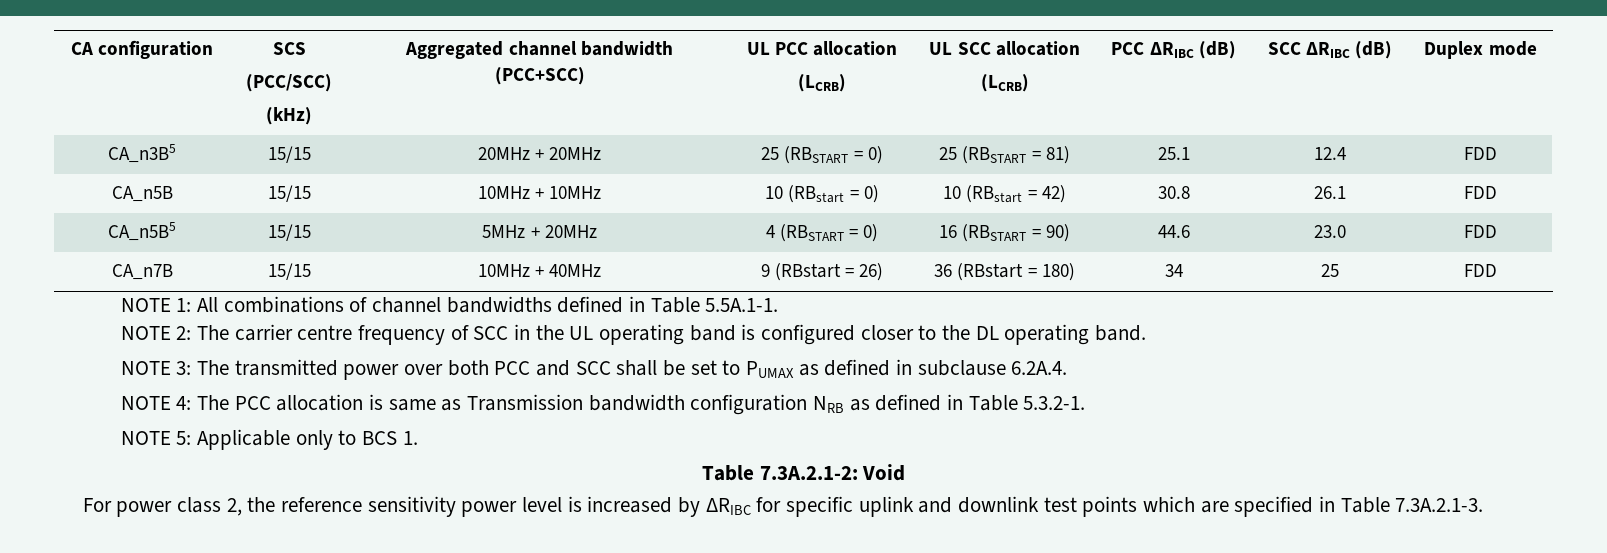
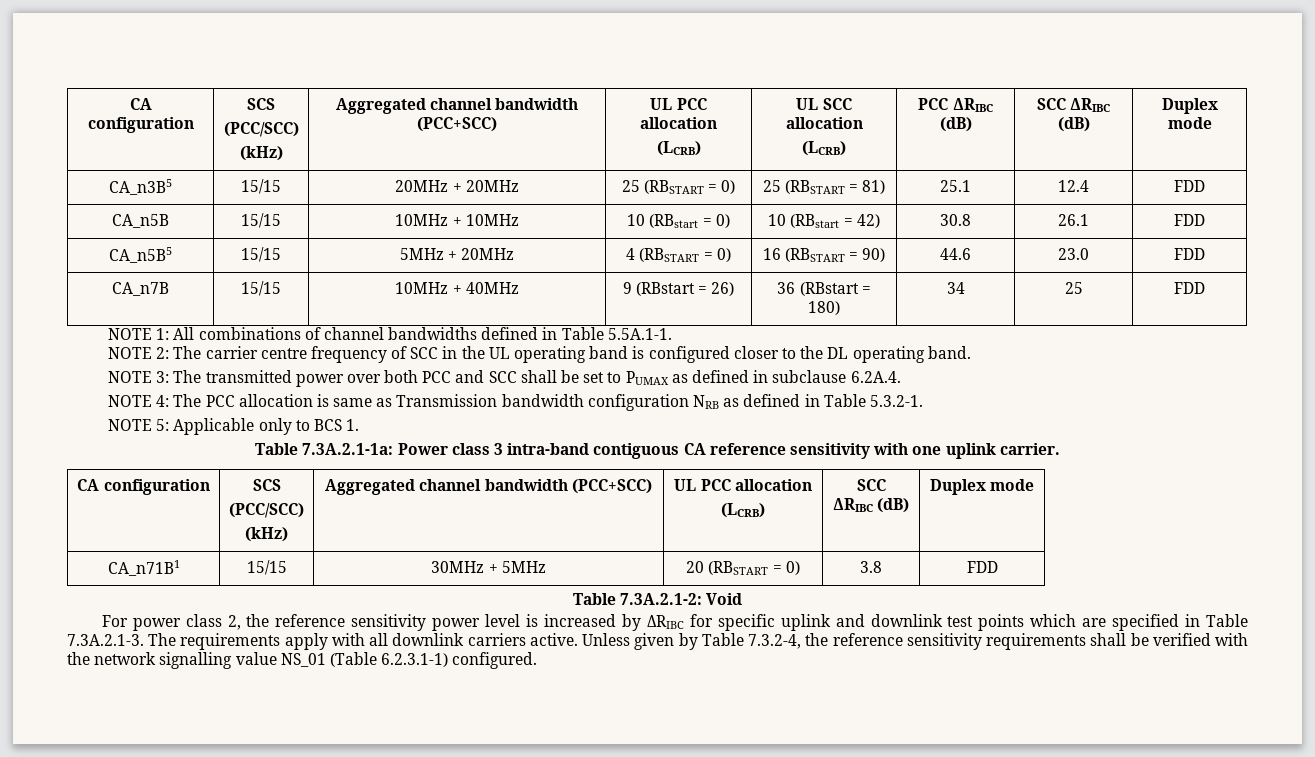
(418, 438) none -> [255,443,1060,459] [77,479,210,495] [252,479,281,491] [229,503,304,518] [245,527,288,542] [325,479,652,495] [674,479,812,491] [721,503,765,518] [856,479,886,491] [832,498,910,513] [929,479,1035,495] [107,560,180,576] [246,560,287,575] [431,561,546,573] [686,561,800,575] [860,561,882,573] [966,561,998,573] // Table 7.3A.2.1-1a: Power class 3 intra-band contiguous CA reference sensitivity with one uplink carrier. // CA configuration | SCS // (PCC/SCC) // (kHz) | Aggregated channel bandwidth (PCC+SCC) | UL PCC allocation // (LCRB) | SCC // ΔRIBC (dB) | Duplex mode // CA_n71B1 | 15/15 | 30MHz + 5MHz | 20 (RBSTART = 0) | 3.8 | FDD
(1484, 505) none -> [148,633,1248,650] [67,652,538,669] The requirements apply with all downlink carriers active. Unless given by Table 7.3.2-4, the reference sensitivity requirements shall be verified with the network signalling value NS_01 (Table 6.2.3.1-1) configured.

